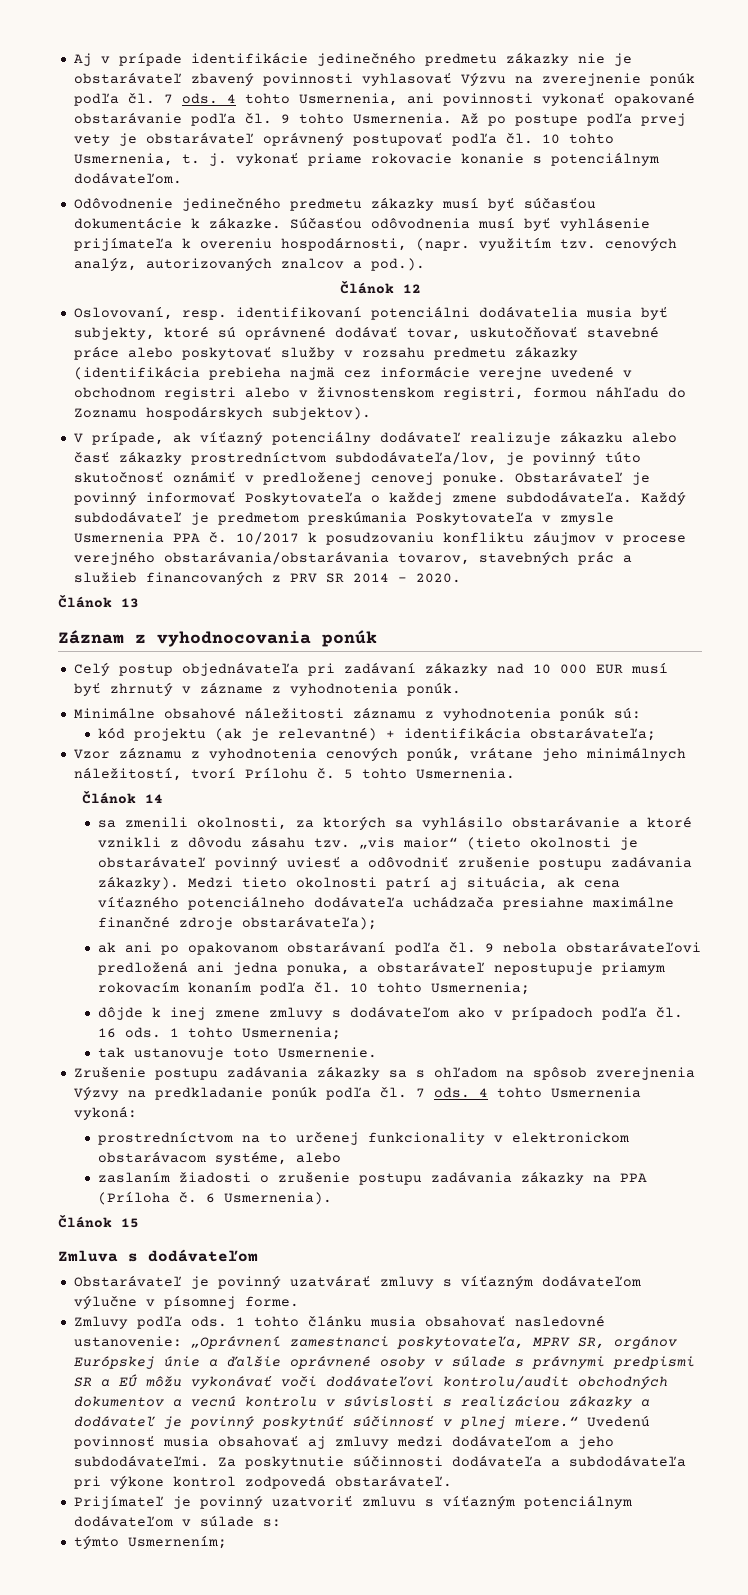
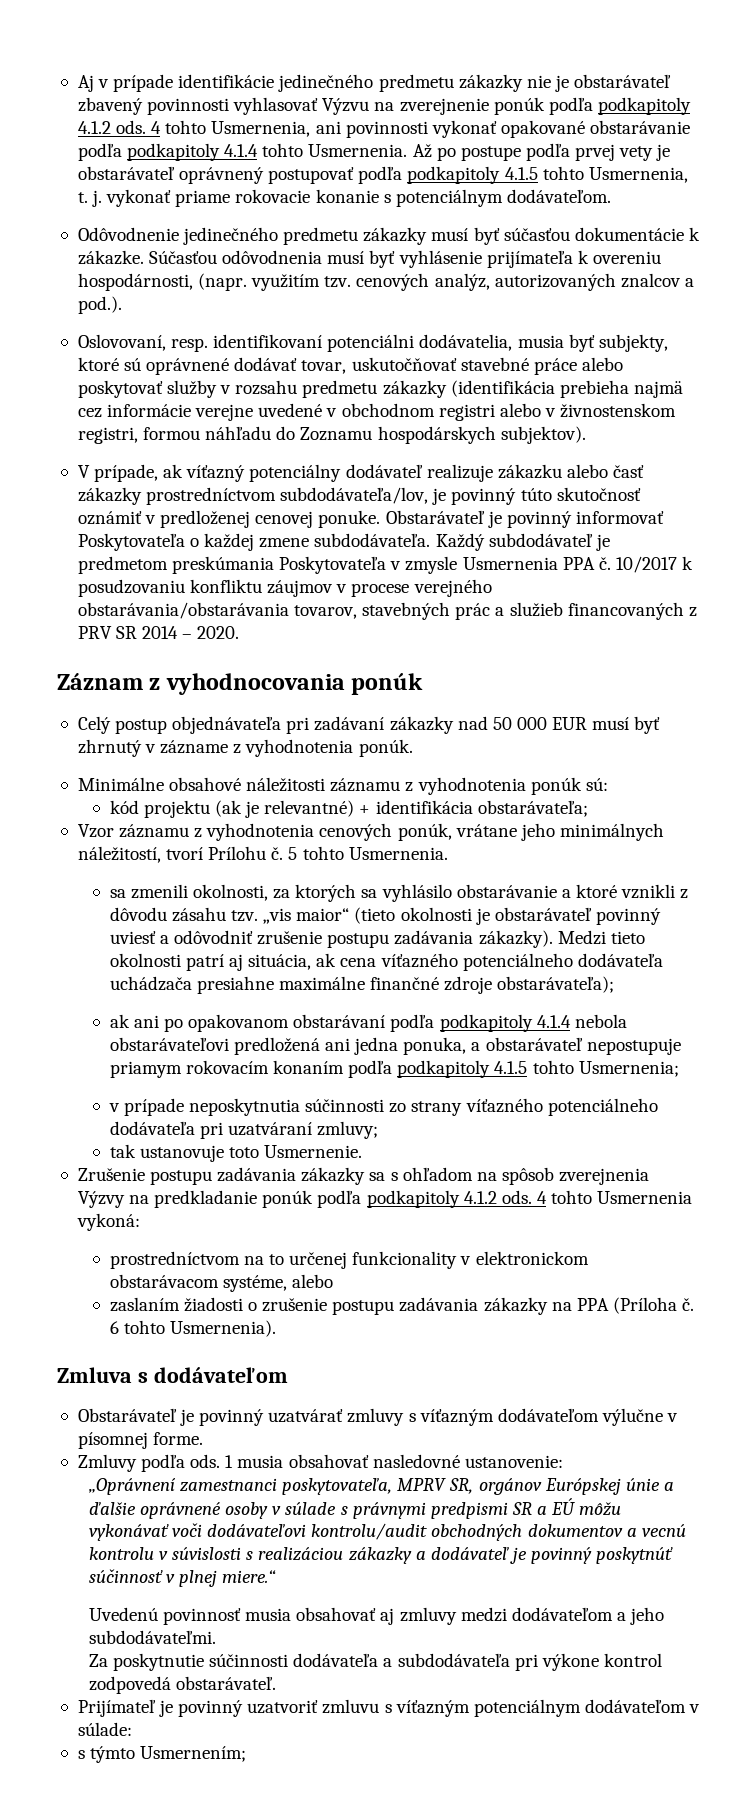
[127,93,173,104] čl. 7 -> [597,97,691,115] [77,121,111,134] podkapitoly 4.1.2
[244,113,290,124] čl. 9 -> [127,143,259,161] podkapitoly 4.1.4
[505,133,560,144] čl. 10 -> [407,166,538,184] podkapitoly 4.1.5
[339,280,421,294] // Článok 12 -> (122, 305) none
[478,306,578,318] dodávatelia -> [419,334,513,351] dodávatelia,
[58,594,139,608] // Článok 13 -> (240, 632) none
[532,664,551,674] 10 -> [492,717,512,730] 50
[82,790,164,804] // Článok 14 -> (448, 853) none
[449,942,495,953] čl. 9 -> [439,1014,571,1032] podkapitoly 4.1.4
[314,982,531,995] [98,1006,684,1020] [98,1027,342,1040] čl. 10 tohto Usmernenia; // dôjde k inej zmene zmluvy s dodávateľom ako v prípadoch podľa čl. 16 ods. 1 tohto Usmernenia; -> [397,1060,679,1078] [108,1098,658,1116] [109,1121,379,1139] podkapitoly 4.1.5 tohto Usmernenia; // v prípade neposkytnutia súčinnosti zo strany víťazného potenciálneho dodávateľa pri uzatváraní zmluvy;
[379,1087,425,1098] čl. 7 -> [366,1190,497,1208] podkapitoly 4.1.2
(216, 1198) none -> [123,1320,165,1334] tohto
[58,1214,139,1228] // Článok 15 -> (277, 1328) none
[253,1315,362,1327] tohto článku -> (234, 1461) none
(182, 1341) none -> (563, 1461) //
(578, 1421) none -> (277, 1576) //
(209, 1461) none -> (216, 1637) //
[199,1515,281,1527] súlade s: // -> [77,1722,132,1736] [77,1750,85,1759] súlade: // s

